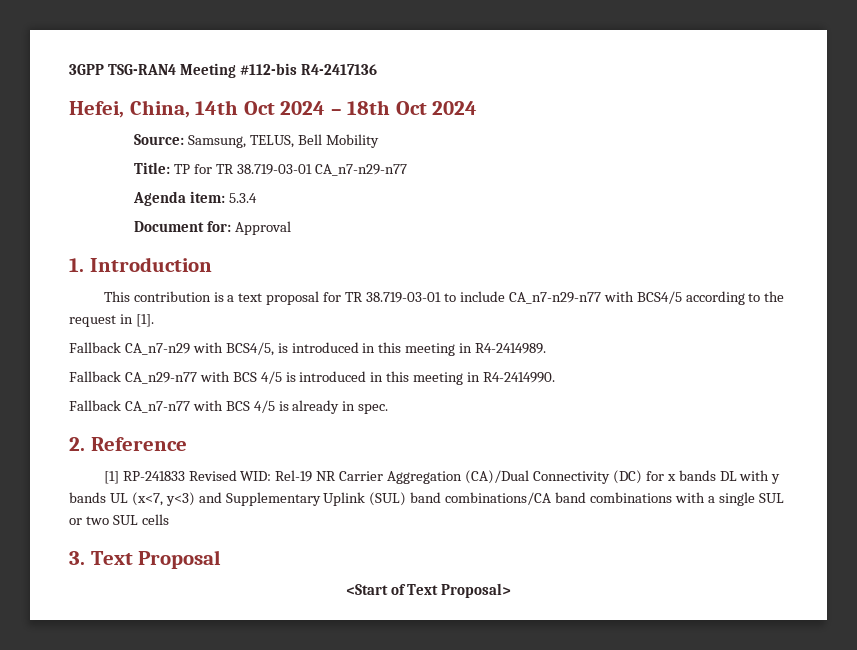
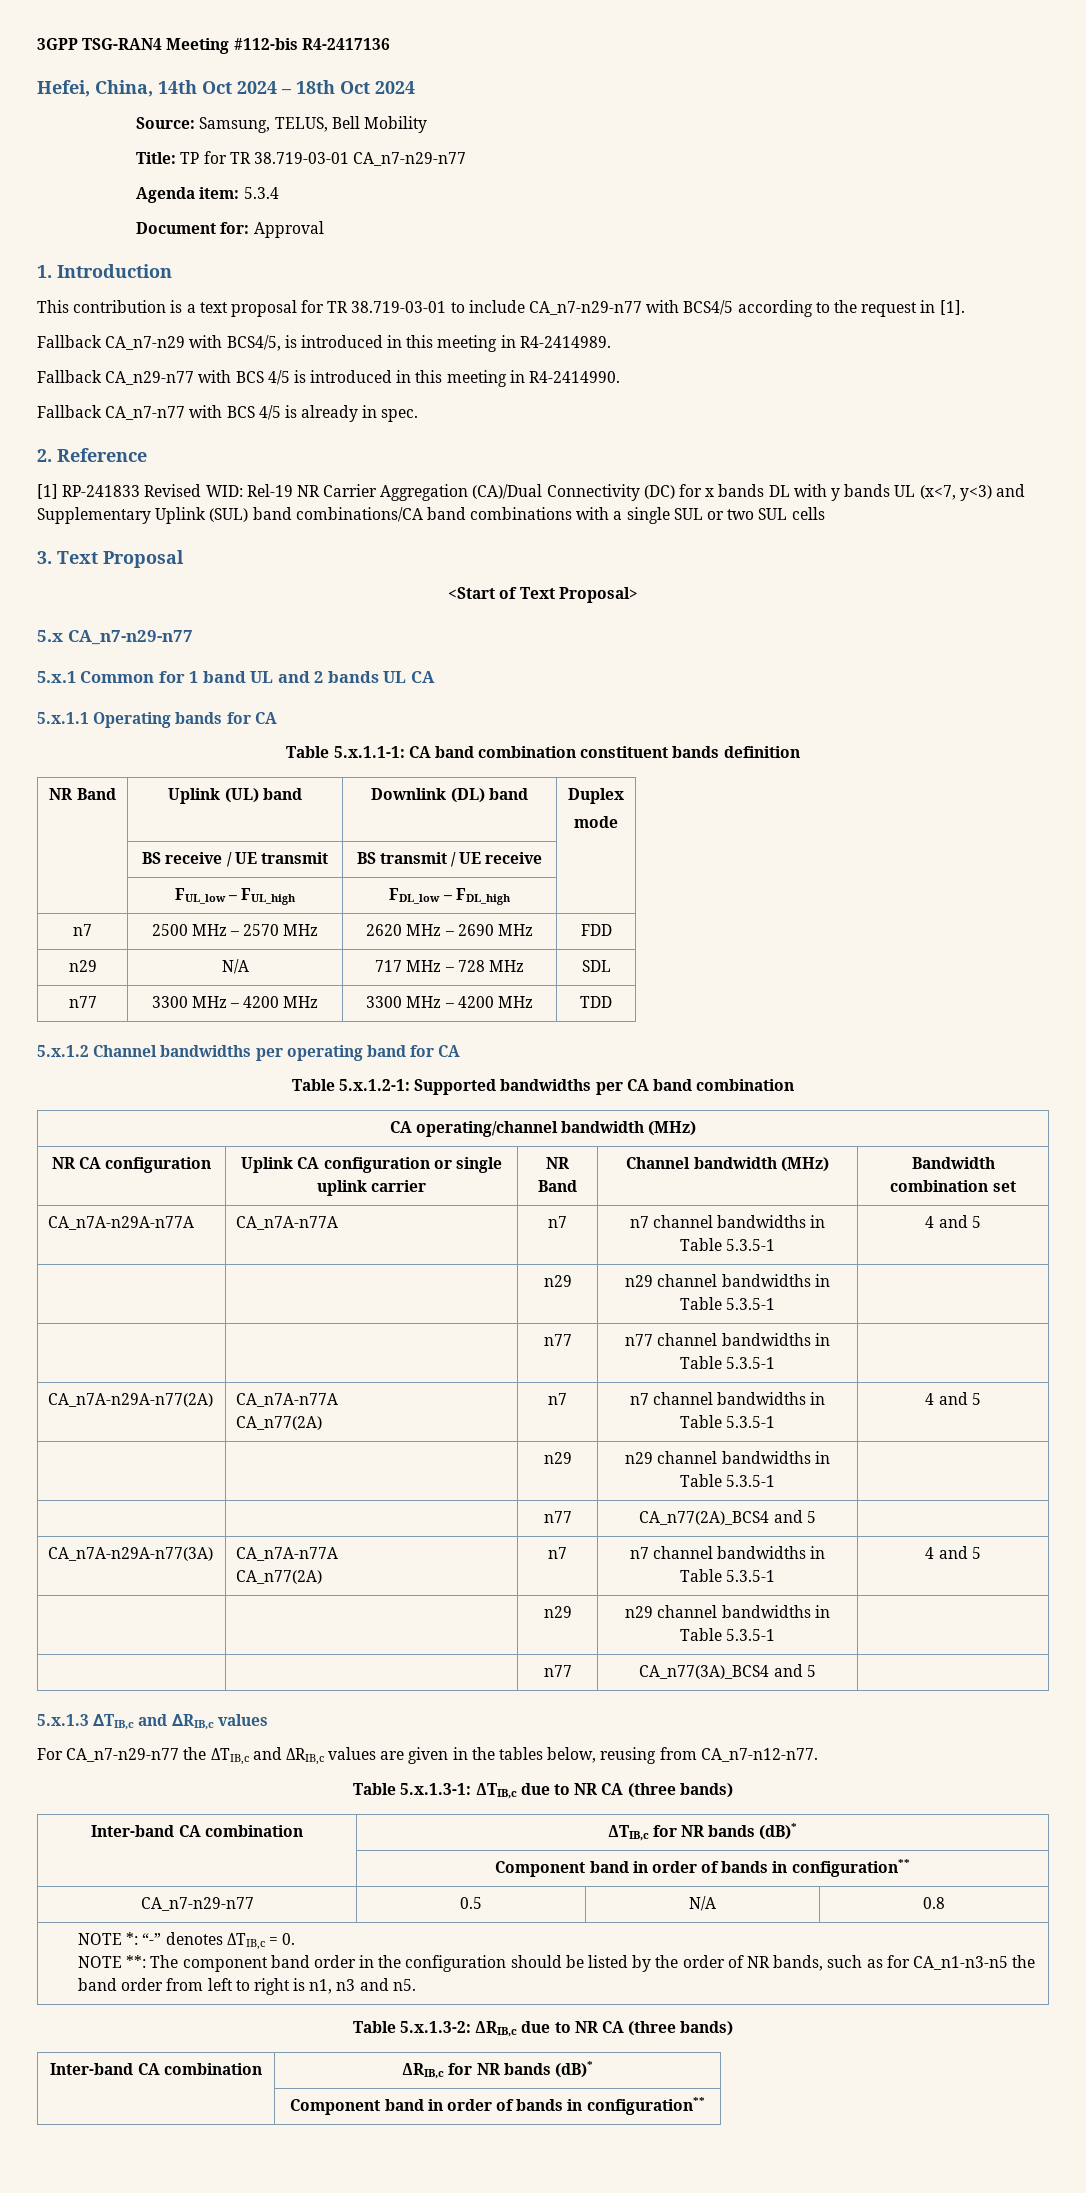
(512, 590) none -> [37,630,193,645] [37,671,435,683] [37,712,277,728] [286,746,800,758] [49,788,116,800] [168,788,302,804] [371,788,528,803] [568,788,624,804] [574,816,618,828] [142,852,328,867] [356,852,543,867] [174,888,297,905] [389,888,511,905] [73,924,92,936] [151,924,319,936] [366,924,533,936] [580,924,612,936] [68,960,97,972] [221,959,249,974] [375,960,524,972] [581,960,611,972] [68,996,97,1008] [151,996,319,1008] [366,996,533,1008] [580,996,612,1008] [37,1045,461,1061] [291,1079,795,1095] [389,1121,697,1137] [51,1157,212,1173] [241,1157,502,1173] [316,1180,427,1196] [546,1157,570,1169] [538,1180,577,1192] [626,1157,829,1172] [911,1157,995,1169] [890,1180,1016,1192] [48,1216,195,1230] [236,1216,339,1230] [548,1216,567,1228] [629,1215,826,1228] [679,1238,776,1251] [925,1215,981,1228] [543,1275,572,1287] [625,1274,830,1287] [679,1297,776,1310] [543,1334,572,1346] [625,1333,830,1346] [679,1356,776,1369] [48,1393,214,1407] [236,1393,339,1407] [236,1416,323,1430] [548,1393,567,1405] [629,1392,826,1405] [679,1415,776,1428] [925,1392,981,1405] [543,1452,572,1464] [625,1451,830,1464] [679,1474,776,1487] [543,1511,572,1523] [639,1510,816,1525] [48,1547,214,1561] [236,1547,339,1561] [236,1570,323,1584] [548,1547,567,1559] [629,1546,826,1559] [679,1569,776,1582] [925,1546,981,1559] [543,1606,572,1618] [625,1605,830,1618] [679,1628,776,1641] [543,1665,572,1677] [639,1664,816,1679] [37,1714,268,1730] [37,1747,818,1765] [353,1783,733,1799] [91,1825,303,1837] [607,1823,798,1841] [495,1859,910,1877] [140,1897,254,1911] [460,1897,482,1909] [689,1896,716,1911] [923,1897,945,1909] [78,1932,296,1950] [78,1955,1036,1972] [78,1978,416,1995] [352,2021,734,2037] [50,2063,262,2075] [402,2061,593,2079] [290,2097,705,2115] // 5.x CA_n7-n29-n77 // 5.x.1 Common for 1 band UL and 2 bands UL CA // 5.x.1.1 Operating bands for CA // Table 5.x.1.1-1: CA band combination constituent bands definition // NR Band | Uplink (UL) band | Downlink (DL) band | Duplex // mode // | BS receive / UE transmit | BS transmit / UE receive | // | FUL_low – FUL_high | FDL_low – FDL_high | // n7 | 2500 MHz – 2570 MHz | 2620 MHz – 2690 MHz | FDD // n29 | N/A | 717 MHz – 728 MHz | SDL // n77 | 3300 MHz – 4200 MHz | 3300 MHz – 4200 MHz | TDD // 5.x.1.2 Channel bandwidths per operating band for CA // Table 5.x.1.2-1: Supported bandwidths per CA band combination // CA operating/channel bandwidth (MHz) // NR CA configuration | Uplink CA configuration or single uplink carrier | NR Band | Channel bandwidth (MHz) | Bandwidth combination set // CA_n7A-n29A-n77A | CA_n7A-n77A | n7 | n7 channel bandwidths in Table 5.3.5-1 | 4 and 5 // | | n29 | n29 channel bandwidths in Table 5.3.5-1 | // | | n77 | n77 channel bandwidths in Table 5.3.5-1 | // CA_n7A-n29A-n77(2A) | CA_n7A-n77A // CA_n77(2A) | n7 | n7 channel bandwidths in Table 5.3.5-1 | 4 and 5 // | | n29 | n29 channel bandwidths in Table 5.3.5-1 | // | | n77 | CA_n77(2A)_BCS4 and 5 | // CA_n7A-n29A-n77(3A) | CA_n7A-n77A // CA_n77(2A) | n7 | n7 channel bandwidths in Table 5.3.5-1 | 4 and 5 // | | n29 | n29 channel bandwidths in Table 5.3.5-1 | // | | n77 | CA_n77(3A)_BCS4 and 5 | // 5.x.1.3 ∆TIB,c and ∆RIB,c values // For CA_n7-n29-n77 the ΔTIB,c and ΔRIB,c values are given in the tables below, reusing from CA_n7-n12-n77. // Table 5.x.1.3-1: ΔTIB,c due to NR CA (three bands) // Inter-band CA combination | ΔTIB,c for NR bands (dB)* // | Component band in order of bands in configuration** // CA_n7-n29-n77 | 0.5 | N/A | 0.8 // NOTE *: “-” denotes ΔTIB,c = 0. // NOTE **: The component band order in the configuration should be listed by the order of NR bands, such as for CA_n1-n3-n5 the band order from left to right is n1, n3 and n5. // Table 5.x.1.3-2: ΔRIB,c due to NR CA (three bands) // Inter-band CA combination | ΔRIB,c for NR bands (dB)* // | Component band in order of bands in configuration**

